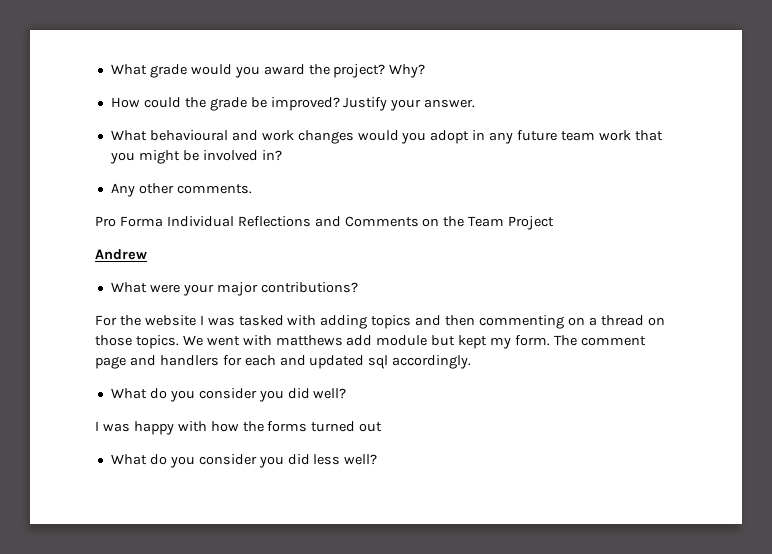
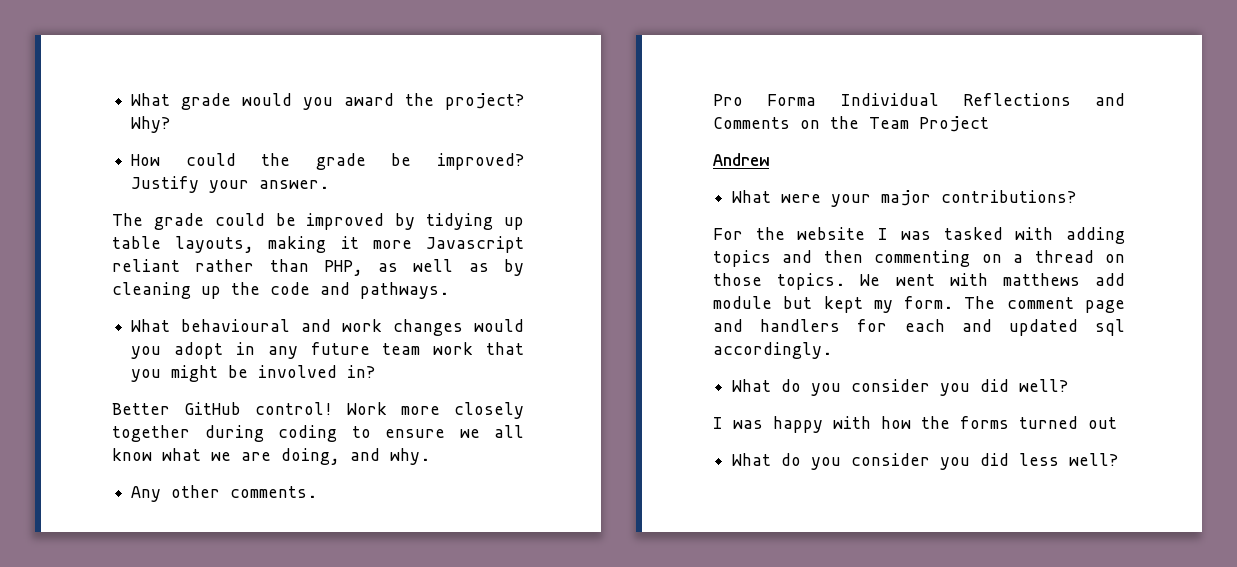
(476, 103) none -> [112,213,524,230] [112,236,524,253] [112,259,524,276] [112,282,449,299] // The grade could be improved by tidying up table layouts, making it more Javascript reliant rather than PHP, as well as by cleaning up the code and pathways.
(282, 155) none -> [112,402,524,419] [112,425,524,442] [112,448,430,465] // Better GitHub control! Work more closely together during coding to ensure we all know what we are doing, and why.

